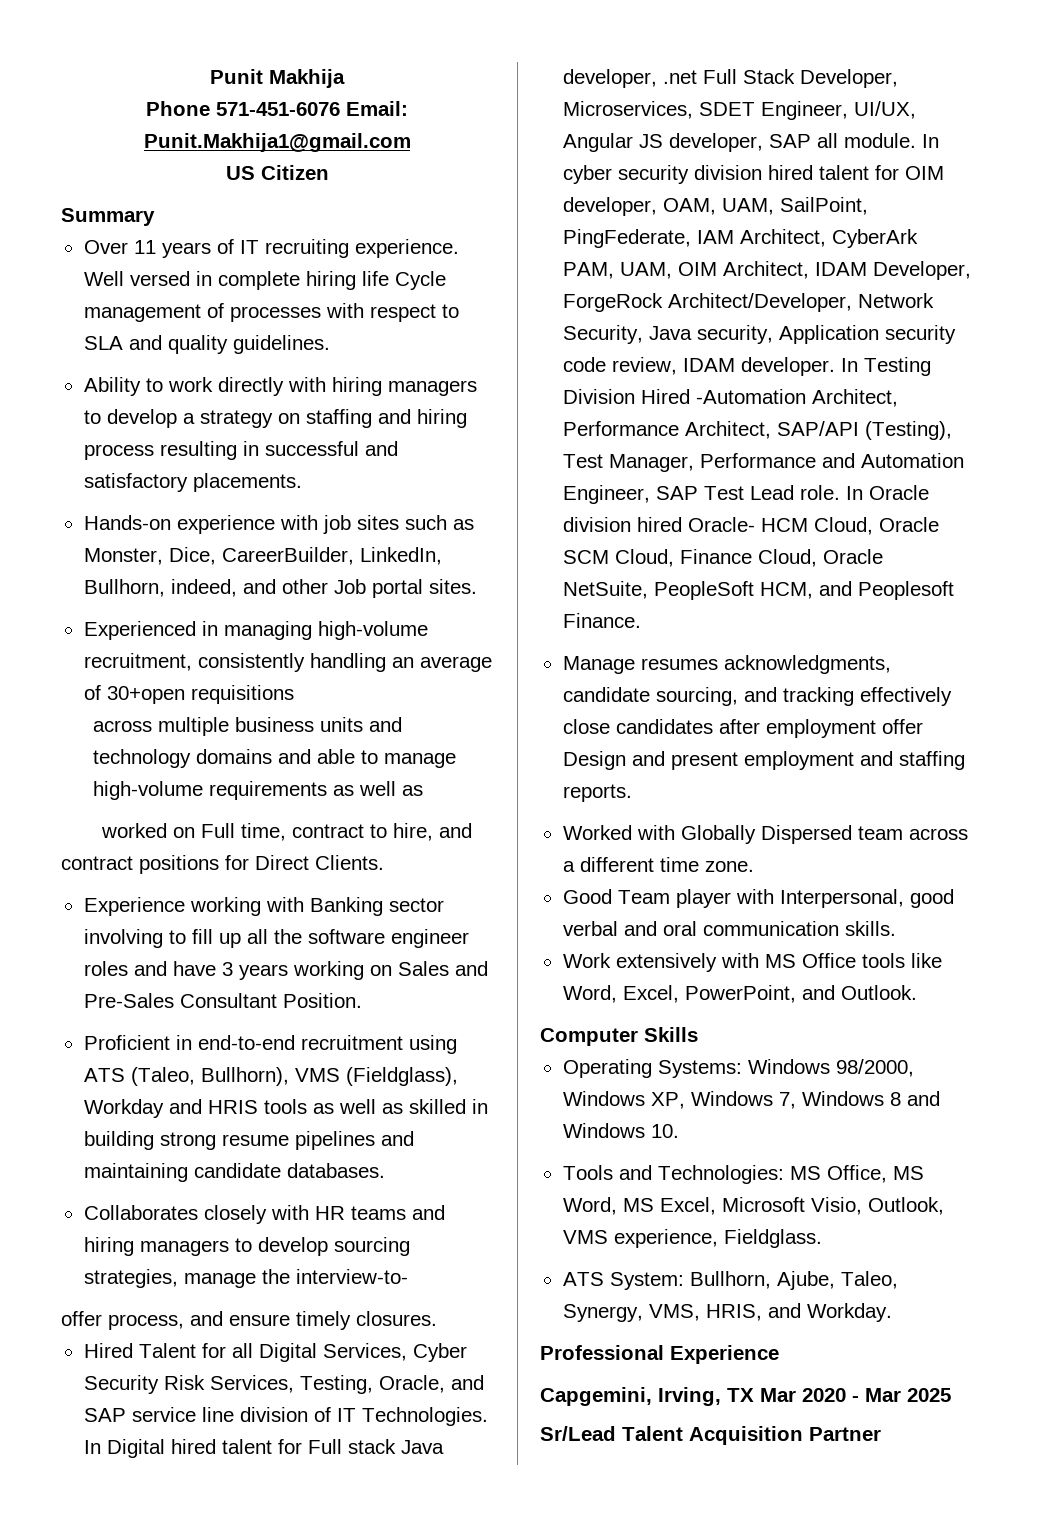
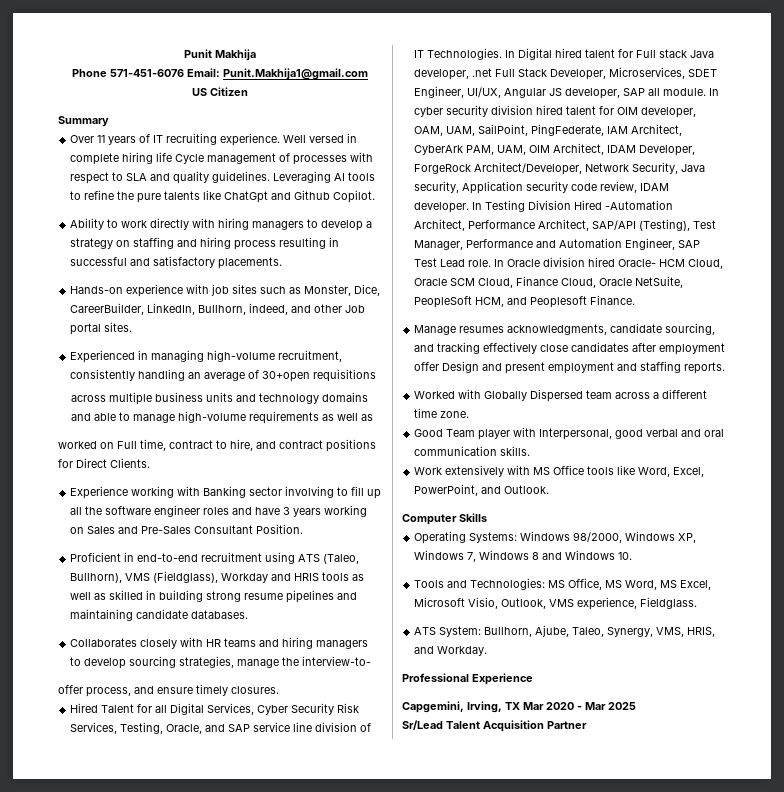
(330, 344) none -> [273,171,376,183] [70,190,376,203] Leveraging AI tools to refine the pure talents like ChatGpt and Github Copilot.

